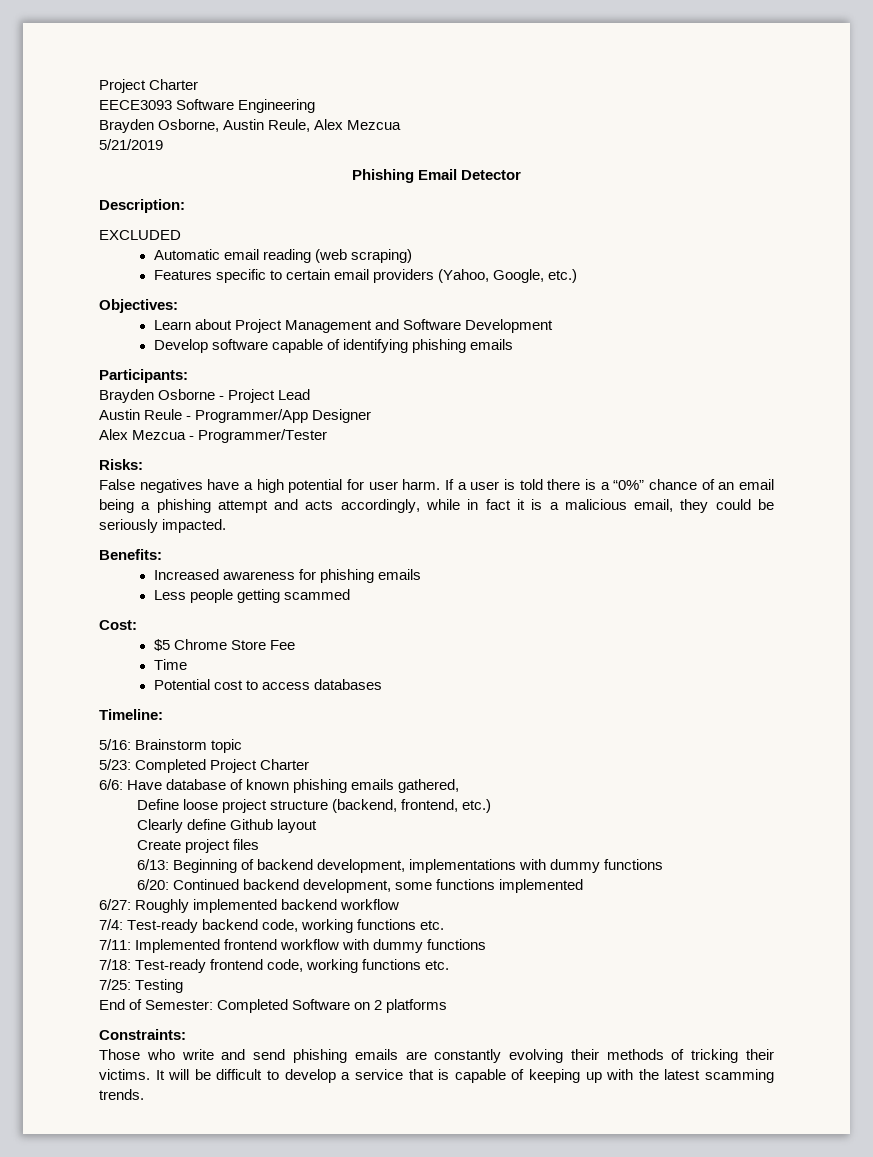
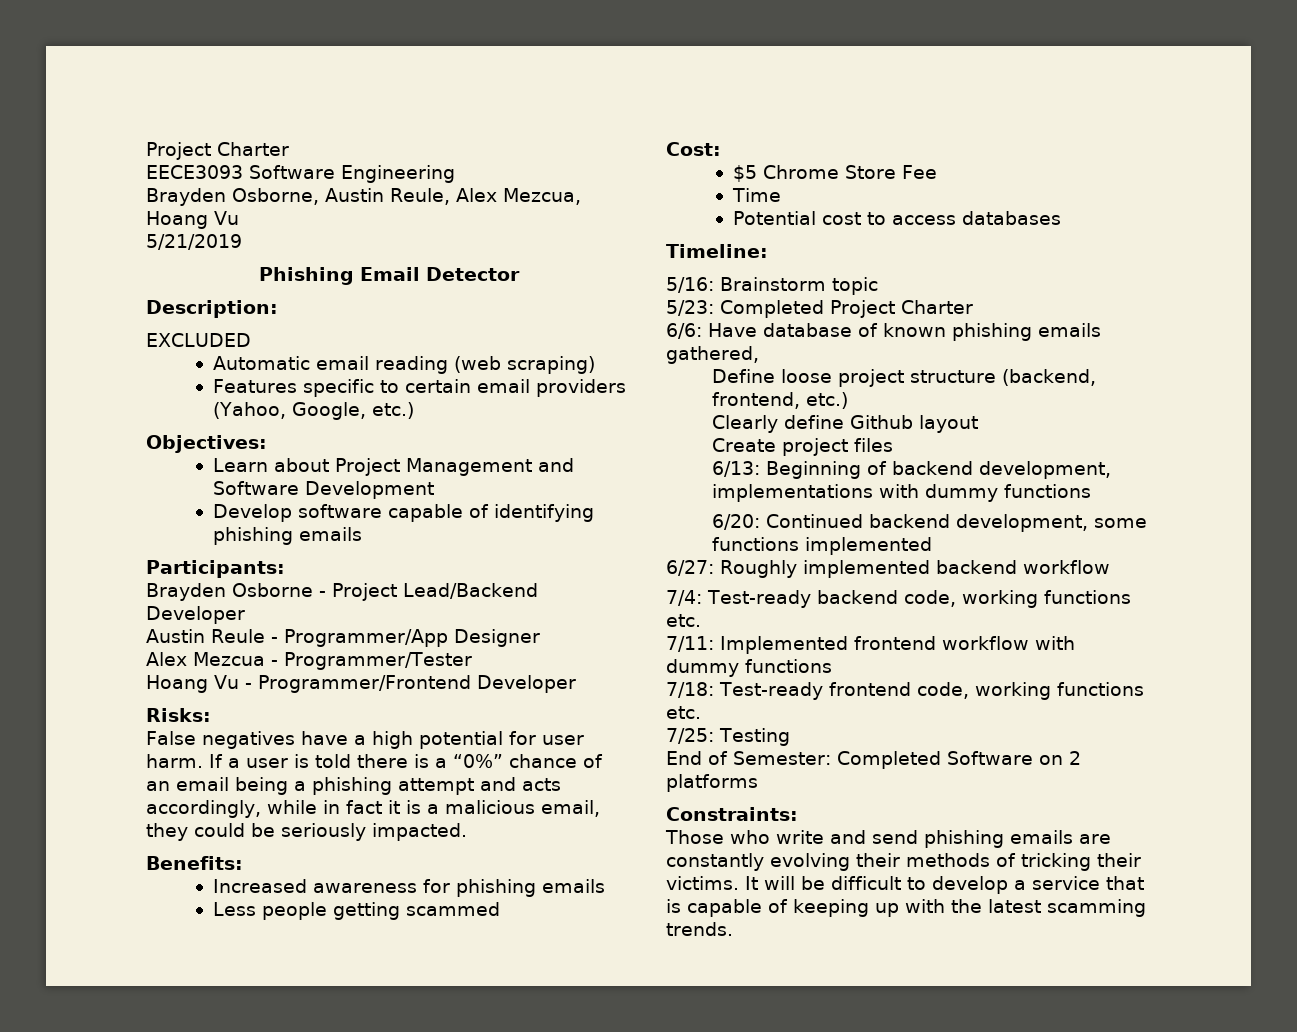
[347,120,402,130] Mezcua -> [502,188,581,205] [146,211,239,229] Mezcua, Hoang Vu
[278,389,311,400] Lead -> [403,583,538,599] [146,606,245,624] Lead/Backend Developer
(328, 436) none -> [146,675,576,693] // Hoang Vu - Programmer/Frontend Developer

